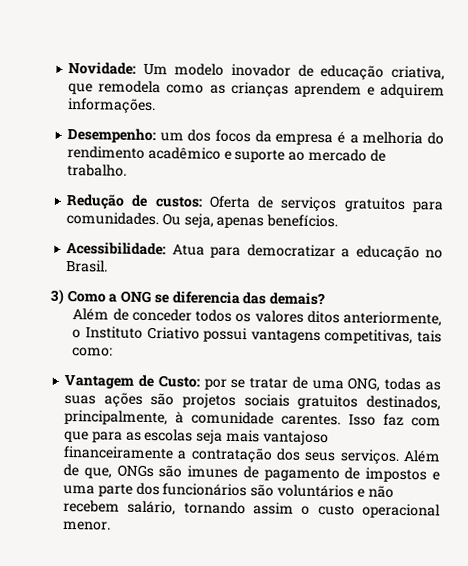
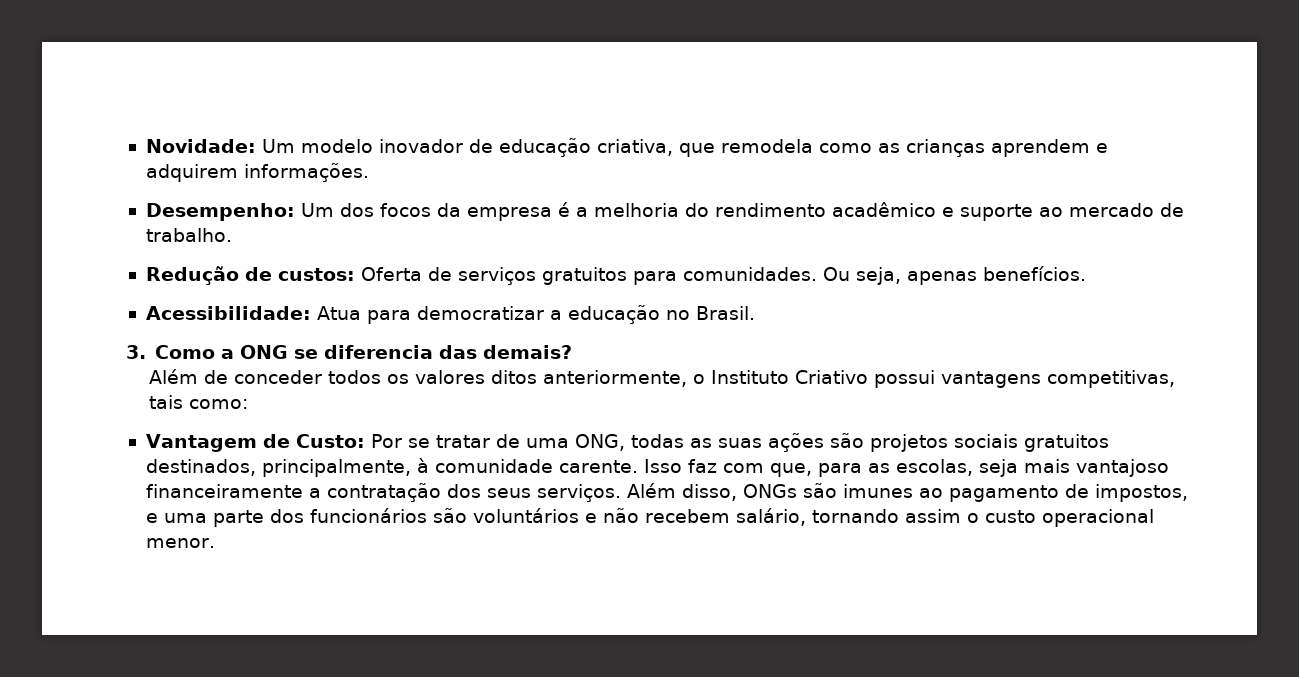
[159,132,184,142] um -> [301,203,335,217] Um
[49,288,64,305] 3) -> [125,345,146,359] 3.
[203,378,227,390] por -> [371,434,403,448] Por
[281,413,342,426] carentes. -> [559,460,639,473] carente.
[64,430,90,443] que -> [770,463,813,477] que,
[144,428,194,442] escolas -> [896,459,974,476] escolas,
[63,463,112,479] de que, -> [682,484,738,501] disso,
[242,466,259,479] de -> [919,488,944,498] ao
[365,467,428,483] impostos -> [1095,484,1189,502] impostos,

